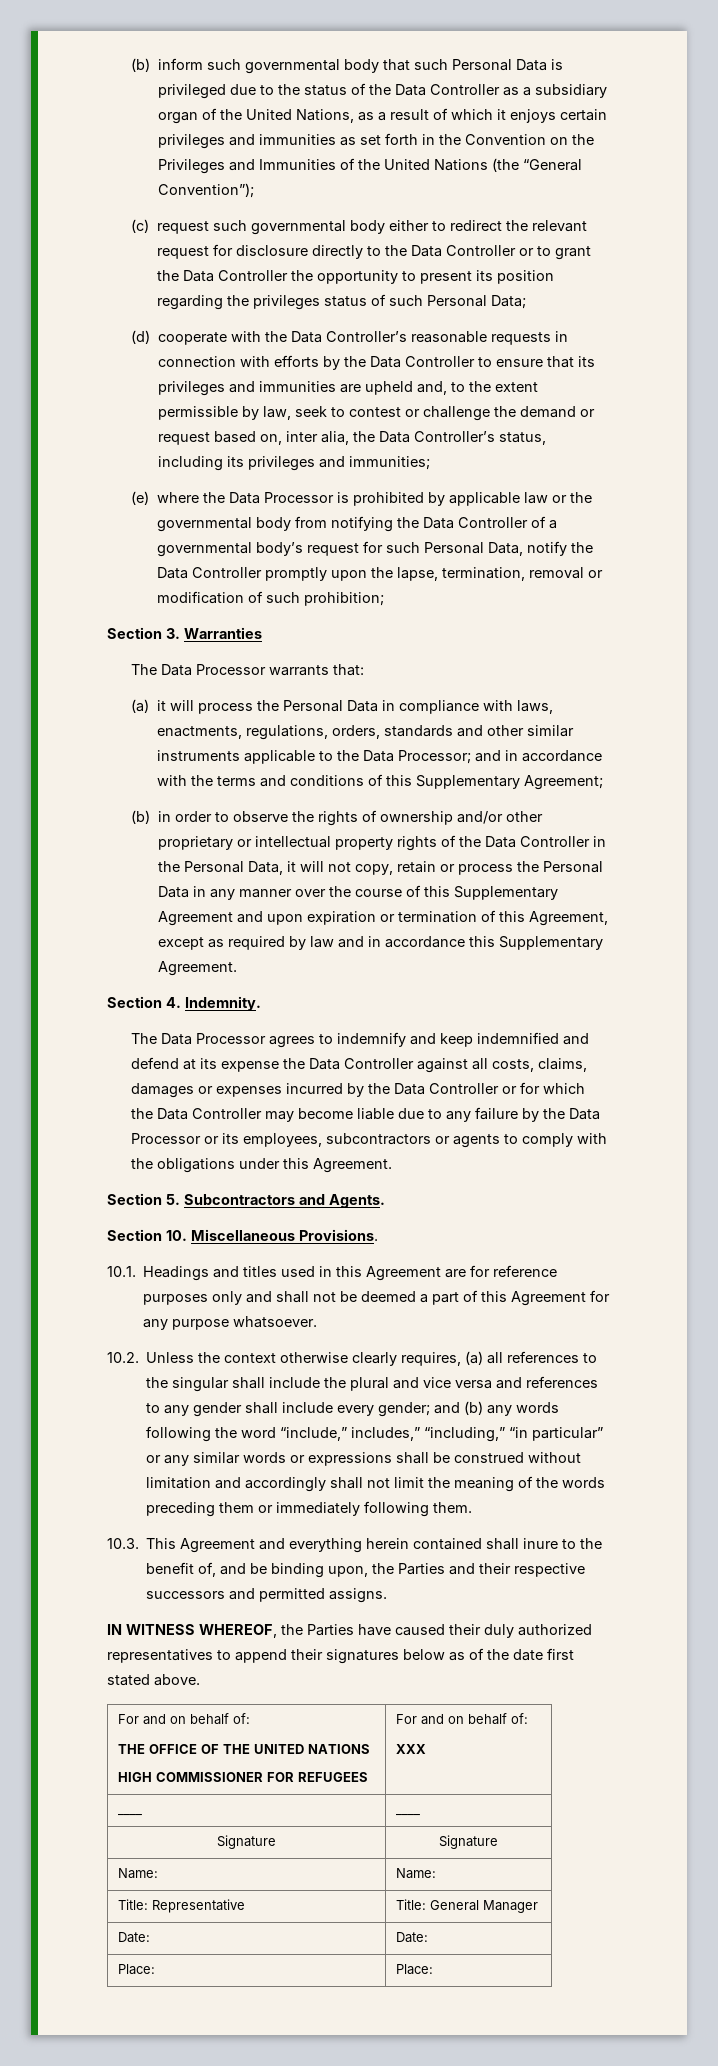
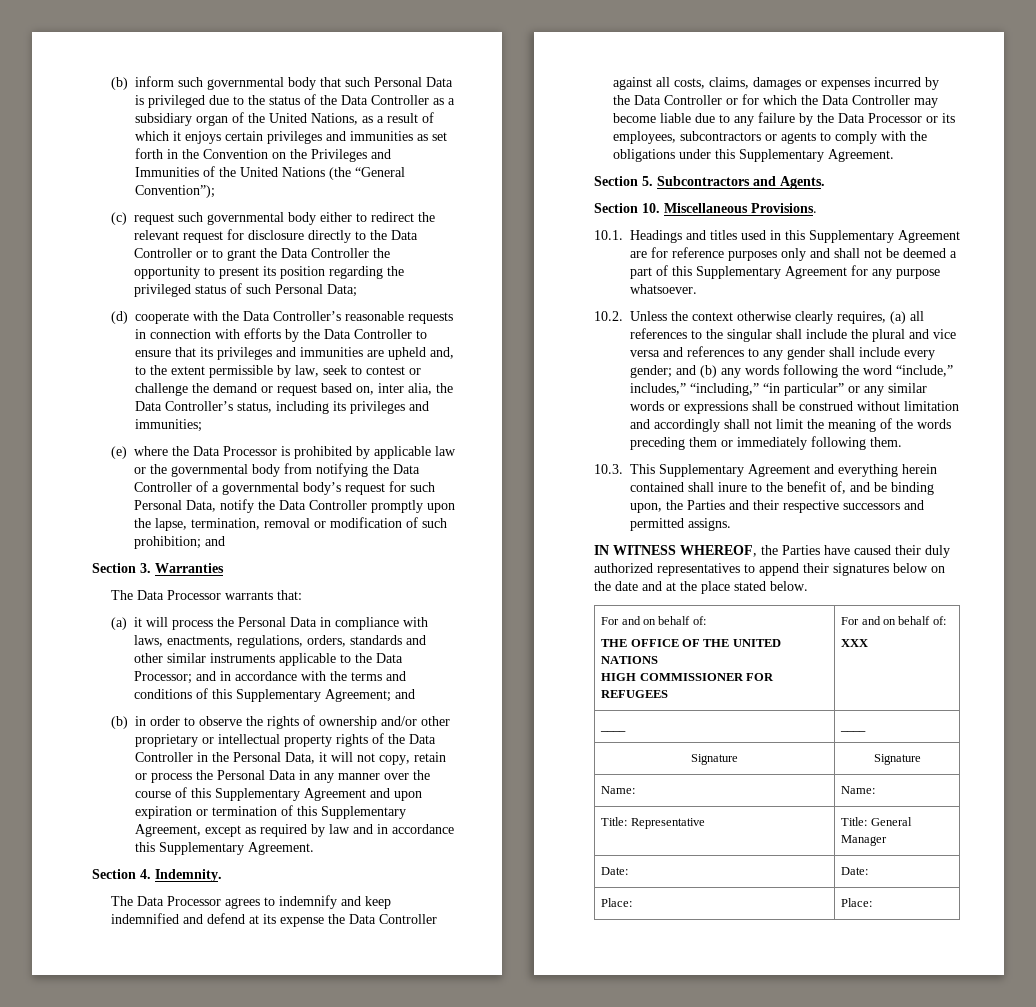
[252,295,320,310] privileges -> [134,284,192,297] privileged
(384, 599) none -> [205,536,226,546] and
(603, 782) none -> [395,689,416,699] and
(525, 916) none -> [321,806,407,819] Supplementary
(310, 1163) none -> [739,149,825,162] Supplementary
(363, 1271) none -> [809,230,894,243] Supplementary
(508, 1296) none -> [696,266,781,279] Supplementary
(177, 1543) none -> [659,464,744,477] Supplementary
[449,1648,574,1661] [107,1674,200,1686] as of the date first stated above. -> [931,566,945,573] [594,581,808,594] on the date and at the place stated below.

